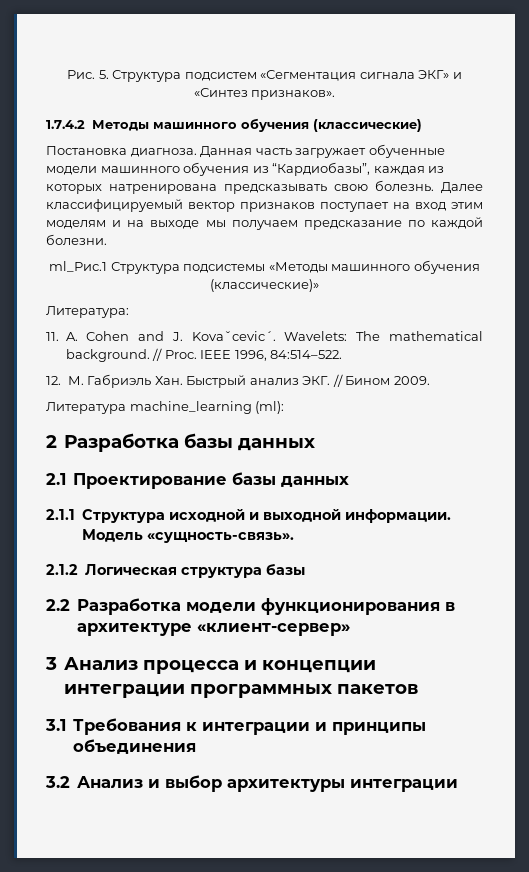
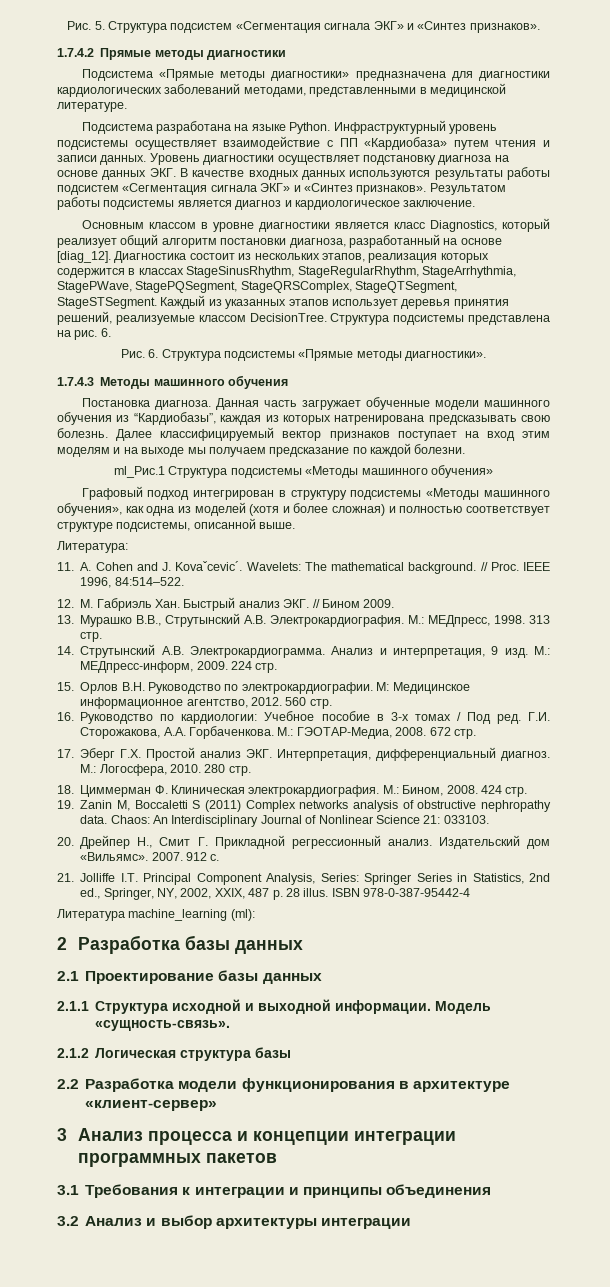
(85, 124) none -> [100,48,286,60] [81,69,550,81] [57,83,506,97] [57,102,127,112] [81,120,497,134] [57,136,550,150] [57,153,509,165] [57,167,550,180] [57,183,506,195] [57,197,476,210] [81,218,550,232] [57,234,502,248] [57,251,489,263] [57,266,516,278] [57,281,458,293] [57,295,509,309] [57,311,550,325] [57,328,111,340] [120,349,487,361] [57,377,94,386] Прямые методы диагностики // Подсистема «Прямые методы диагностики» предназначена для диагностики кардиологических заболеваний методами, представленными в медицинской литературе. // Подсистема разработана на языке Python. Инфраструктурный уровень подсистемы осуществляет взаимодействие с ПП «Кардиобаза» путем чтения и записи данных. Уровень диагностики осуществляет подстановку диагноза на основе данных ЭКГ. В качестве входных данных используются результаты работы подсистем «Сегментация сигнала ЭКГ» и «Синтез признаков». Результатом работы подсистемы является диагноз и кардиологическое заключение. // Основным классом в уровне диагностики является класс Diagnostics, который реализует общий алгоритм постановки диагноза, разработанный на основе [diag_12]. Диагностика состоит из нескольких этапов, реализация которых содержится в классах StageSinusRhythm, StageRegularRhythm, StageArrhythmia, StagePWave, StagePQSegment, StageQRSComplex, StageQTSegment, StageSTSegment. Каждый из указанных этапов использует деревья принятия решений, реализуемые классом DecisionTree. Структура подсистемы представлена на рис. 6. // Рис. 6. Структура подсистемы «Прямые методы диагностики». // 1.7.4.3
[312,119,422,132] (классические) -> (288, 382) none
[413,260,480,274] [210,279,319,292] обучения (классические)» -> [430,465,493,478] [81,486,550,500] [57,502,550,516] [57,518,296,532] обучения» // Графовый подход интегрирован в структуру подсистемы «Методы машинного обучения», как одна из моделей (хотя и более сложная) и полностью соответствует структуре подсистемы, описанной выше.
(430, 380) none -> [57,613,550,627] [80,632,103,642] [57,644,550,658] [80,661,278,673] [57,682,470,694] [80,697,332,709] [57,711,550,724] [80,726,476,739] [57,747,550,761] [80,764,251,776] [57,785,528,797] [57,800,552,812] [80,815,489,827] [57,835,550,849] [80,852,220,861] [57,873,551,885] [80,888,470,900] // 13. Мурашко В.В., Струтынский А.В. Электрокардиография. М.: МЕДпресс, 1998. 313 стр. // 14. Струтынский А.В. Электрокардиограмма. Анализ и интерпретация, 9 изд. М.: МЕДпресс-информ, 2009. 224 стр. // 15. Орлов В.Н. Руководство по электрокардиографии. М: Медицинское информационное агентство, 2012. 560 стр. // 16. Руководство по кардиологии: Учебное пособие в 3-х томах / Под ред. Г.И. Сторожакова, А.А. Горбаченкова. М.: ГЭОТАР-Медиа, 2008. 672 стр. // 17. Эберг Г.Х. Простой анализ ЭКГ. Интерпретация, дифференциальный диагноз. М.: Логосфера, 2010. 280 стр. // 18. Циммерман Ф. Клиническая электрокардиография. М.: Бином, 2008. 424 стр. // 19. Zanin M, Boccaletti S (2011) Complex networks analysis of obstructive nephropathy data. Chaos: An Interdisciplinary Journal of Nonlinear Science 21: 033103. // 20. Дрейпер Н., Смит Г. Прикладной регрессионный анализ. Издательский дом «Вильямс». 2007. 912 с. // 21. Jolliffe I.T. Principal Component Analysis, Series: Springer Series in Statistics, 2nd ed., Springer, NY, 2002, XXIX, 487 p. 28 illus. ISBN 978-0-387-95442-4

